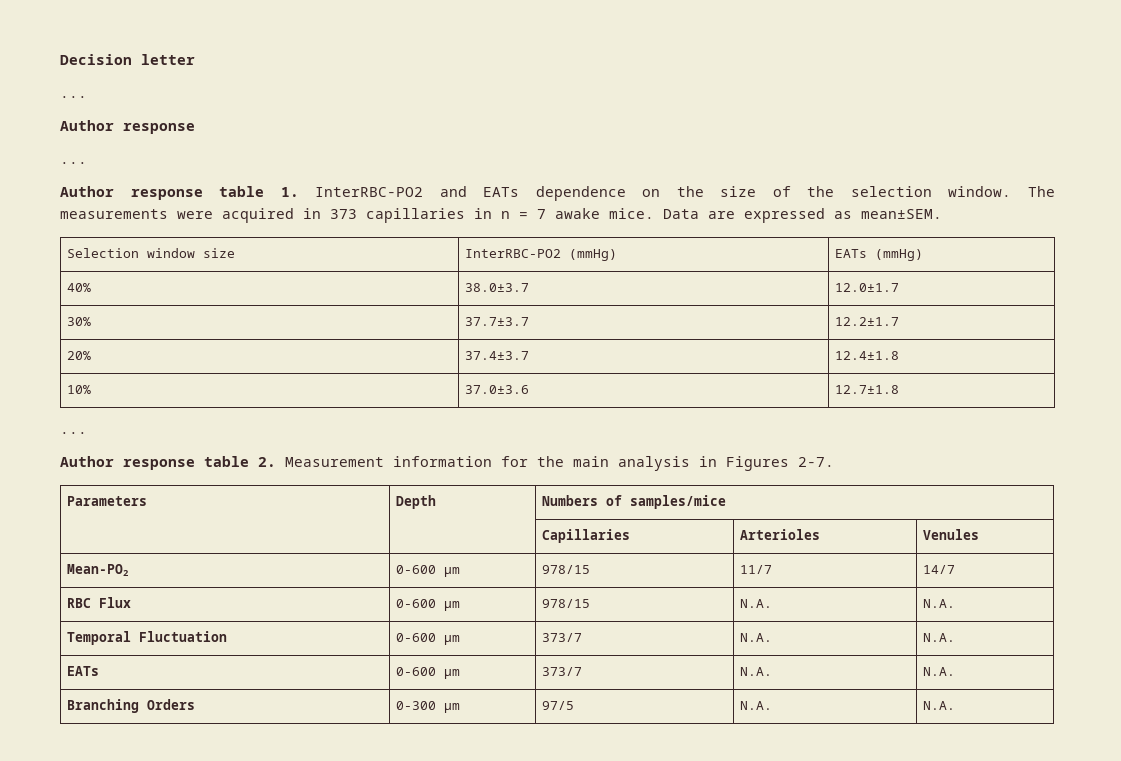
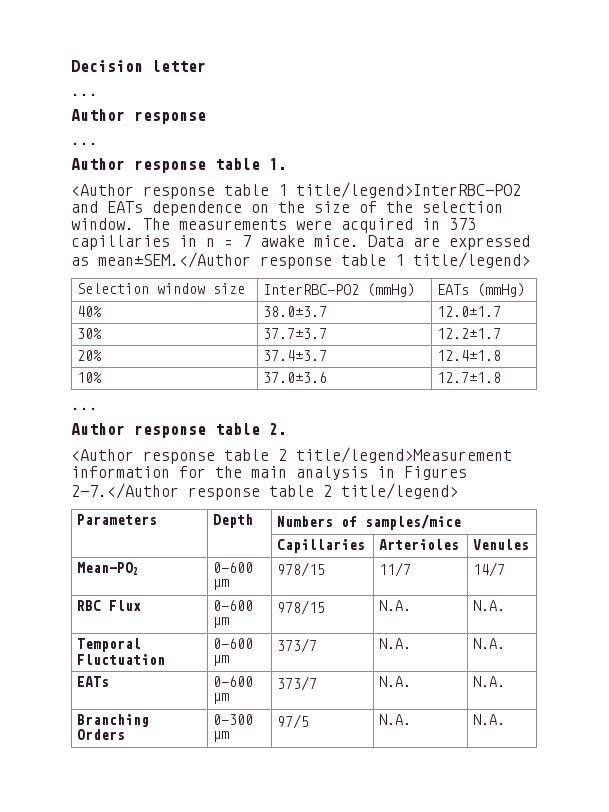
[315,187,424,197] InterRBC-PO2 -> [71,182,521,199] // <Author response table 1 title/legend>InterRBC-PO2
[861,209,942,219] mean±SEM. -> [98,252,530,269] mean±SEM.</Author response table 1 title/legend>
[285,457,384,467] Measurement -> [71,447,512,464] // <Author response table 2 title/legend>Measurement
[798,457,834,467] 2-7. -> [71,483,458,500] 2-7.</Author response table 2 title/legend>

